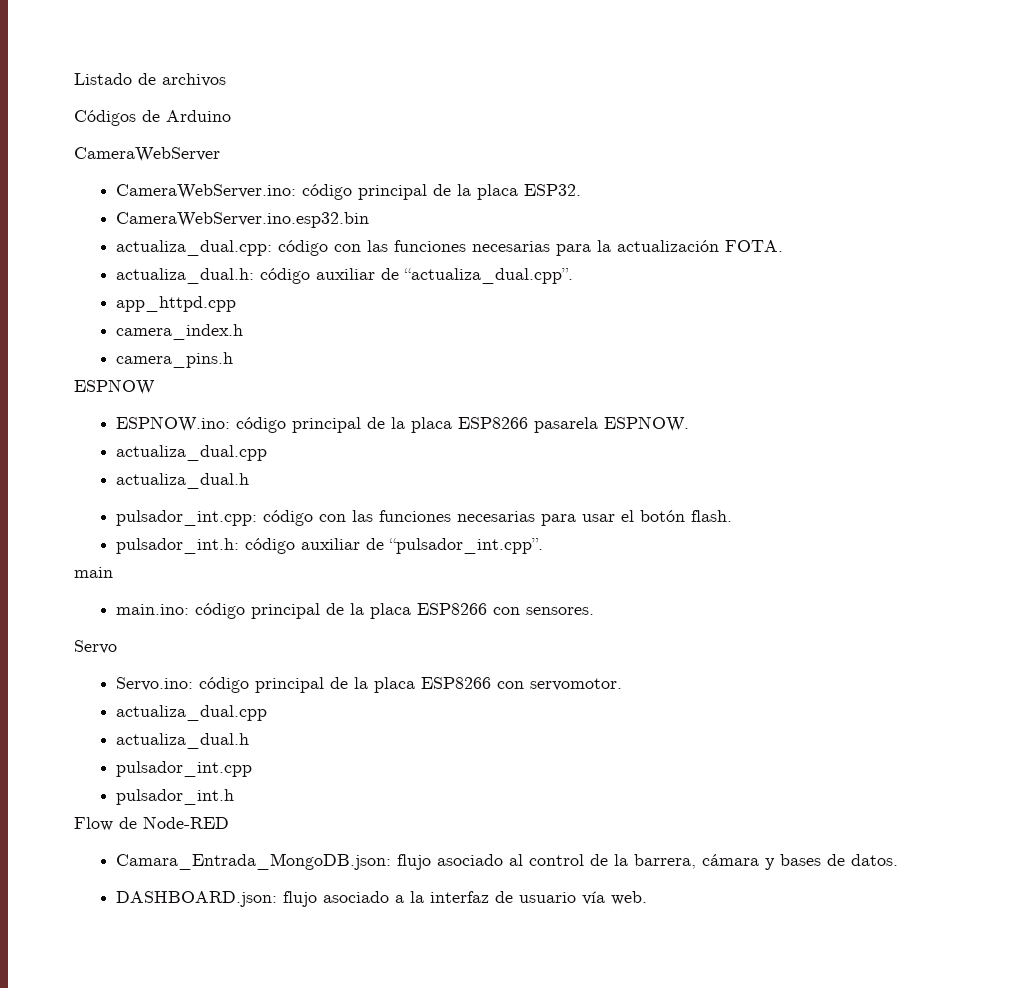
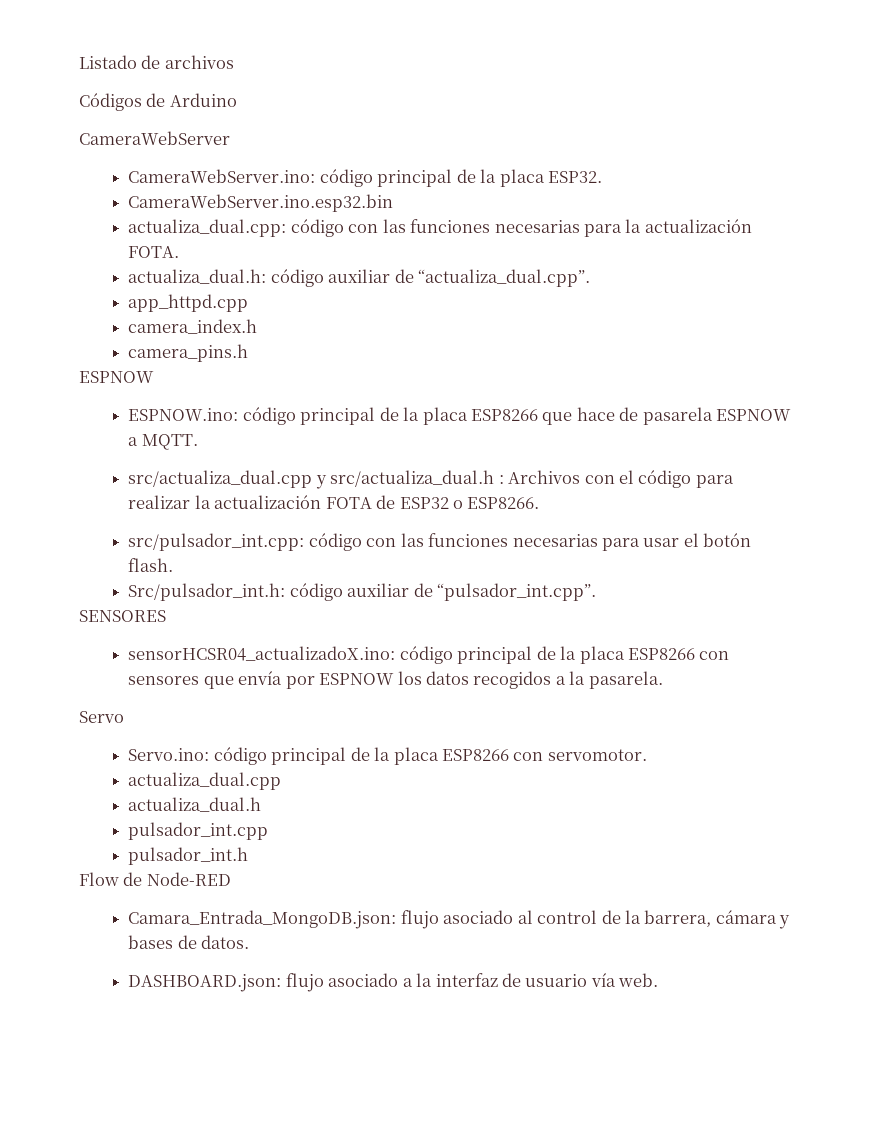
[534,416,690,433] [116,445,268,461] [116,473,250,489] [116,510,258,526] pasarela ESPNOW. // actualiza_dual.cpp // actualiza_dual.h // pulsador_int.cpp: -> [542,407,792,425] [128,434,198,450] [128,470,734,489] [128,495,540,509] [128,533,305,551] que hace de pasarela ESPNOW a MQTT. // src/actualiza_dual.cpp y src/actualiza_dual.h : Archivos con el código para realizar la actualización FOTA de ESP32 o ESP8266. // src/pulsador_int.cpp:
[116,538,240,554] pulsador_int.h: -> [128,583,286,601] Src/pulsador_int.h:
[74,567,113,578] [116,603,595,619] main // main.ino: código principal de la placa ESP8266 con sensores. -> [79,610,166,622] [128,646,730,664] [128,671,663,689] SENSORES // sensorHCSR04_actualizadoX.ino: código principal de la placa ESP8266 con sensores que envía por ESPNOW los datos recogidos a la pasarela.

